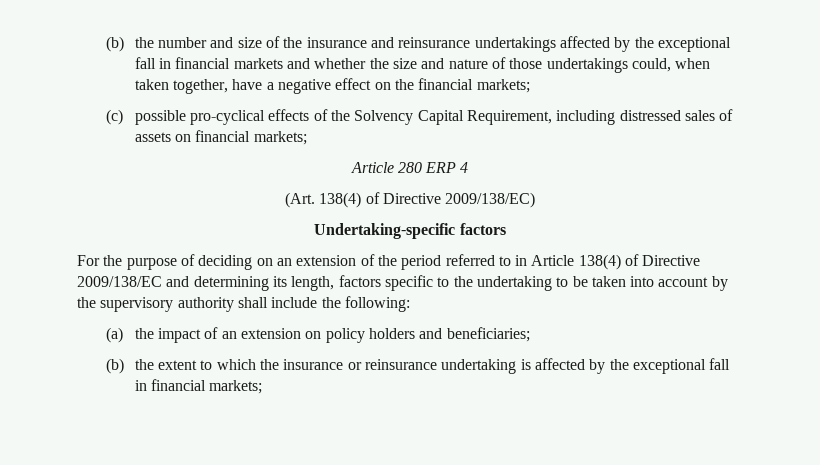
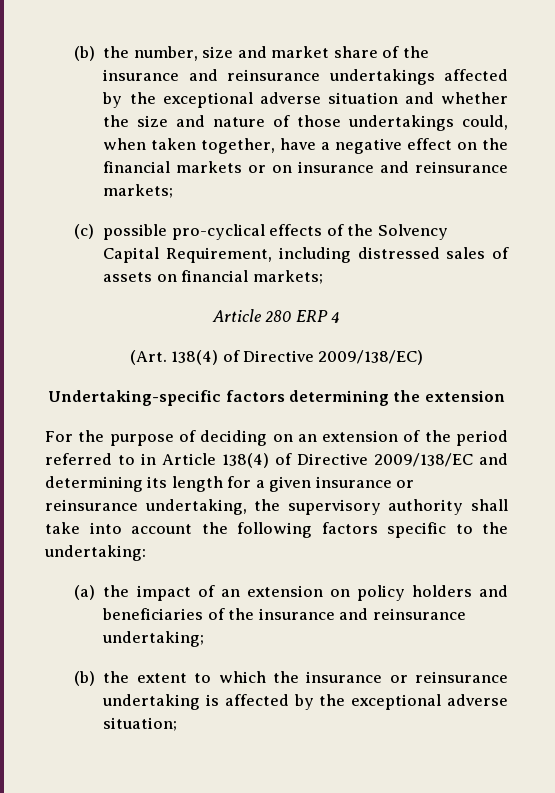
[105,36,262,52] (b) the number and size -> [74,46,378,61] (b) the number, size and market share
[134,57,283,69] fall in financial markets -> [259,92,398,104] adverse situation
(474, 84) none -> [176,161,508,173] markets or on insurance and reinsurance
(506, 229) none -> [289,390,505,406] determining the extension
[291,275,728,291] [77,296,410,312] length, factors specific to the undertaking to be taken into account by the supervisory authority shall include the following: -> [171,476,415,492] [45,499,509,515] [45,522,508,538] [44,545,146,561] length for a given insurance or reinsurance undertaking, the supervisory authority shall take into account the following factors specific to the undertaking:
[446,327,530,342] beneficiaries; -> [102,608,466,620] [102,631,205,647] beneficiaries of the insurance and reinsurance undertaking;
[709,358,731,370] [134,379,263,394] fall in financial markets; -> [447,694,509,706] [103,717,178,731] adverse situation;

